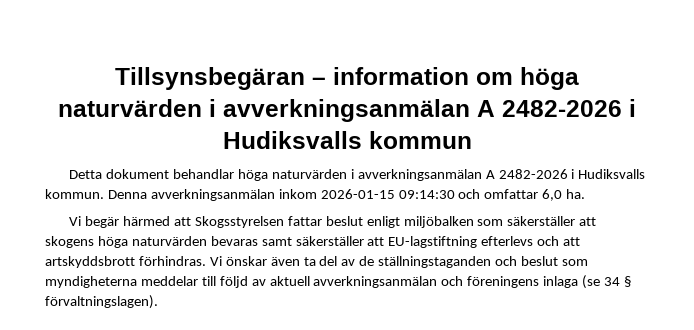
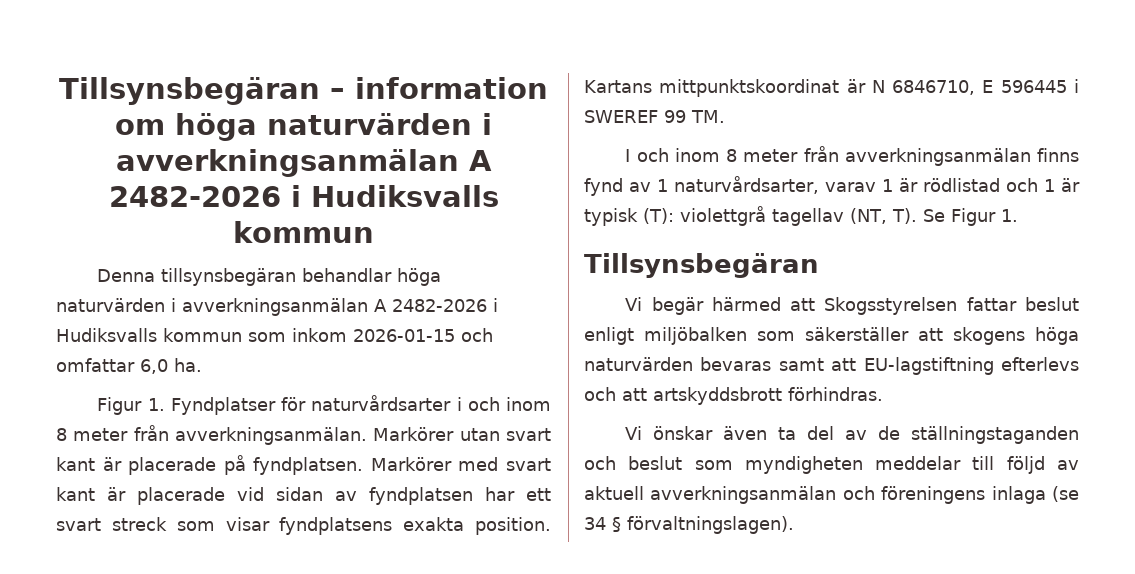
[69,169,170,179] Detta dokument -> [97,268,297,286] Denna tillsynsbegäran
[45,189,275,201] kommun. Denna avverkningsanmälan -> [163,328,286,342] kommun som
[398,190,455,199] 09:14:30 -> (455, 335) none
(586, 194) none -> [97,395,551,415] [56,425,551,445] [56,455,551,475] [56,487,551,505] [56,517,551,535] [584,79,1079,97] [584,110,725,123] [625,146,1079,166] [584,176,1080,196] [584,206,1018,226] [584,253,819,278] // Figur 1. Fyndplatser för naturvårdsarter i och inom 8 meter från avverkningsanmälan. Markörer utan svart kant är placerade på fyndplatsen. Markörer med svart kant är placerade vid sidan av fyndplatsen har ett svart streck som visar fyndplatsens exakta position. Kartans mittpunktskoordinat är N 6846710, E 596445 i SWEREF 99 TM. // I och inom 8 meter från avverkningsanmälan finns fynd av 1 naturvårdsarter, varav 1 är rödlistad och 1 är typisk (T): violettgrå tagellav (NT, T). Se Figur 1. // Tillsynsbegäran
[295,236,364,246] säkerställer -> (824, 364) none
(206, 261) none -> (883, 394) //
[45,276,137,288] myndigheterna -> [744,456,863,474] myndigheten

